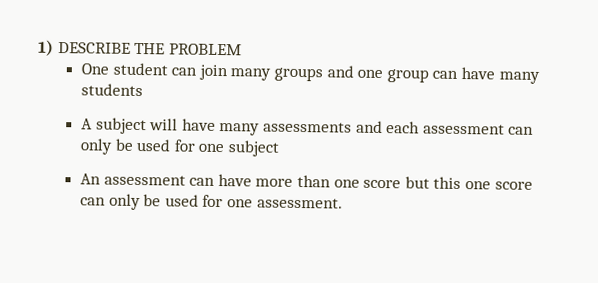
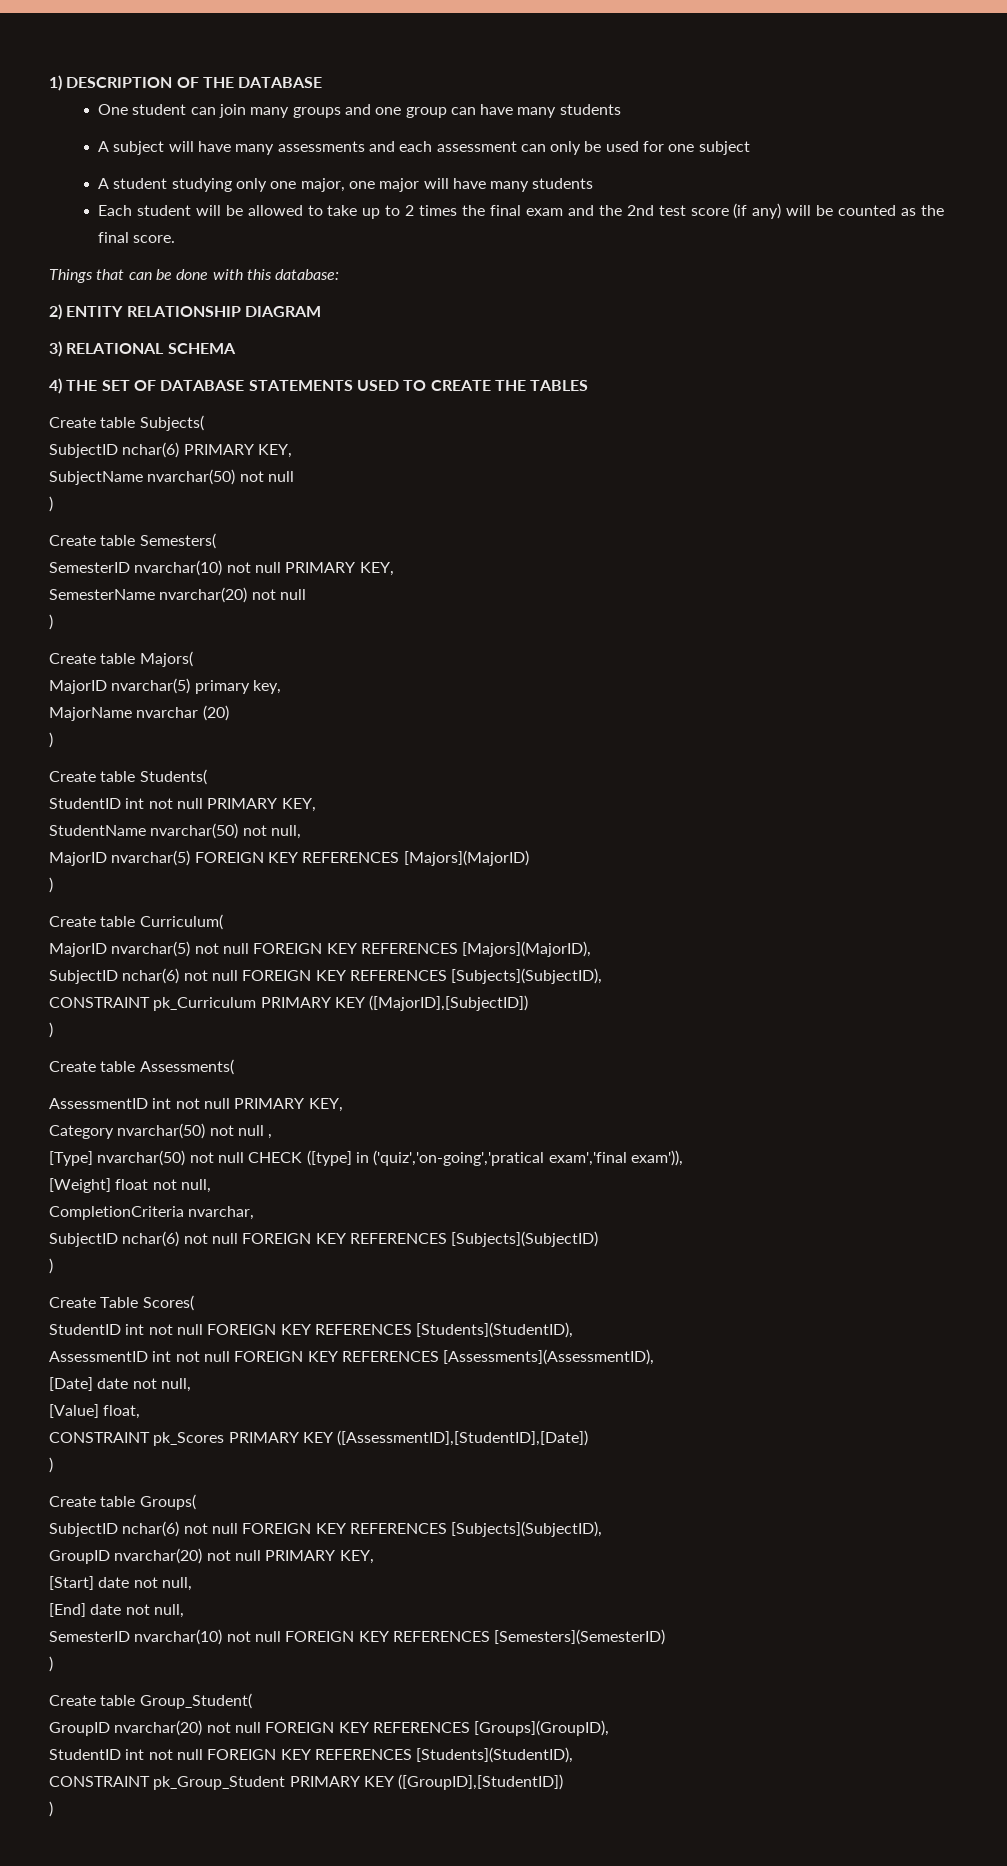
[57,41,242,56] DESCRIBE THE PROBLEM -> [66,77,323,88] DESCRIPTION OF THE DATABASE
[80,173,533,190] [80,193,343,211] An assessment can have more than one score but this one score can only be used for one assessment. -> [97,178,594,192] [97,203,945,219] [97,232,176,243] [49,269,340,283] [49,304,321,320] [49,341,236,357] [49,378,589,394] [49,415,204,431] [49,442,292,458] [49,469,294,485] [49,496,53,512] [49,533,216,549] [49,560,394,576] [49,587,306,603] [49,614,53,630] [49,651,193,667] [49,678,281,694] [49,705,229,721] [49,732,53,748] [49,769,207,785] [49,798,316,812] [49,823,301,839] [49,850,529,866] [49,877,53,893] [49,914,223,930] [49,941,592,957] [49,968,603,984] [49,995,529,1011] [49,1022,53,1038] [49,1059,234,1075] [49,1098,343,1112] [49,1123,273,1139] [49,1150,683,1166] [49,1178,211,1193] [49,1206,255,1220] [49,1231,599,1247] [49,1258,53,1274] [49,1295,194,1311] [49,1322,574,1338] [49,1349,655,1365] [49,1377,191,1392] [49,1404,141,1419] [49,1430,589,1446] [49,1457,53,1473] [49,1494,196,1510] [49,1521,603,1537] [49,1548,374,1564] [49,1576,192,1591] [49,1603,184,1618] [49,1629,666,1645] [49,1656,53,1672] [49,1693,252,1709] [49,1720,610,1736] [49,1747,574,1763] [49,1774,564,1790] [49,1801,53,1817] A student studying only one major, one major will have many students // Each student will be allowed to take up to 2 times the final exam and the 2nd test score (if any) will be counted as the final score. // Things that can be done with this database: // 2) ENTITY RELATIONSHIP DIAGRAM // 3) RELATIONAL SCHEMA // 4) THE SET OF DATABASE STATEMENTS USED TO CREATE THE TABLES // Create table Subjects( // SubjectID nchar(6) PRIMARY KEY, // SubjectName nvarchar(50) not null // ) // Create table Semesters( // SemesterID nvarchar(10) not null PRIMARY KEY, // SemesterName nvarchar(20) not null // ) // Create table Majors( // MajorID nvarchar(5) primary key, // MajorName nvarchar (20) // ) // Create table Students( // StudentID int not null PRIMARY KEY, // StudentName nvarchar(50) not null, // MajorID nvarchar(5) FOREIGN KEY REFERENCES [Majors](MajorID) // ) // Create table Curriculum( // MajorID nvarchar(5) not null FOREIGN KEY REFERENCES [Majors](MajorID), // SubjectID nchar(6) not null FOREIGN KEY REFERENCES [Subjects](SubjectID), // CONSTRAINT pk_Curriculum PRIMARY KEY ([MajorID],[SubjectID]) // ) // Create table Assessments( // AssessmentID int not null PRIMARY KEY, // Category nvarchar(50) not null , // [Type] nvarchar(50) not null CHECK ([type] in ('quiz','on-going','pratical exam','final exam')), // [Weight] float not null, // CompletionCriteria nvarchar, // SubjectID nchar(6) not null FOREIGN KEY REFERENCES [Subjects](SubjectID) // ) // Create Table Scores( // StudentID int not null FOREIGN KEY REFERENCES [Students](StudentID), // AssessmentID int not null FOREIGN KEY REFERENCES [Assessments](AssessmentID), // [Date] date not null, // [Value] float, // CONSTRAINT pk_Scores PRIMARY KEY ([AssessmentID],[StudentID],[Date]) // ) // Create table Groups( // SubjectID nchar(6) not null FOREIGN KEY REFERENCES [Subjects](SubjectID), // GroupID nvarchar(20) not null PRIMARY KEY, // [Start] date not null, // [End] date not null, // SemesterID nvarchar(10) not null FOREIGN KEY REFERENCES [Semesters](SemesterID) // ) // Create table Group_Student( // GroupID nvarchar(20) not null FOREIGN KEY REFERENCES [Groups](GroupID), // StudentID int not null FOREIGN KEY REFERENCES [Students](StudentID), // CONSTRAINT pk_Group_Student PRIMARY KEY ([GroupID],[StudentID]) // )

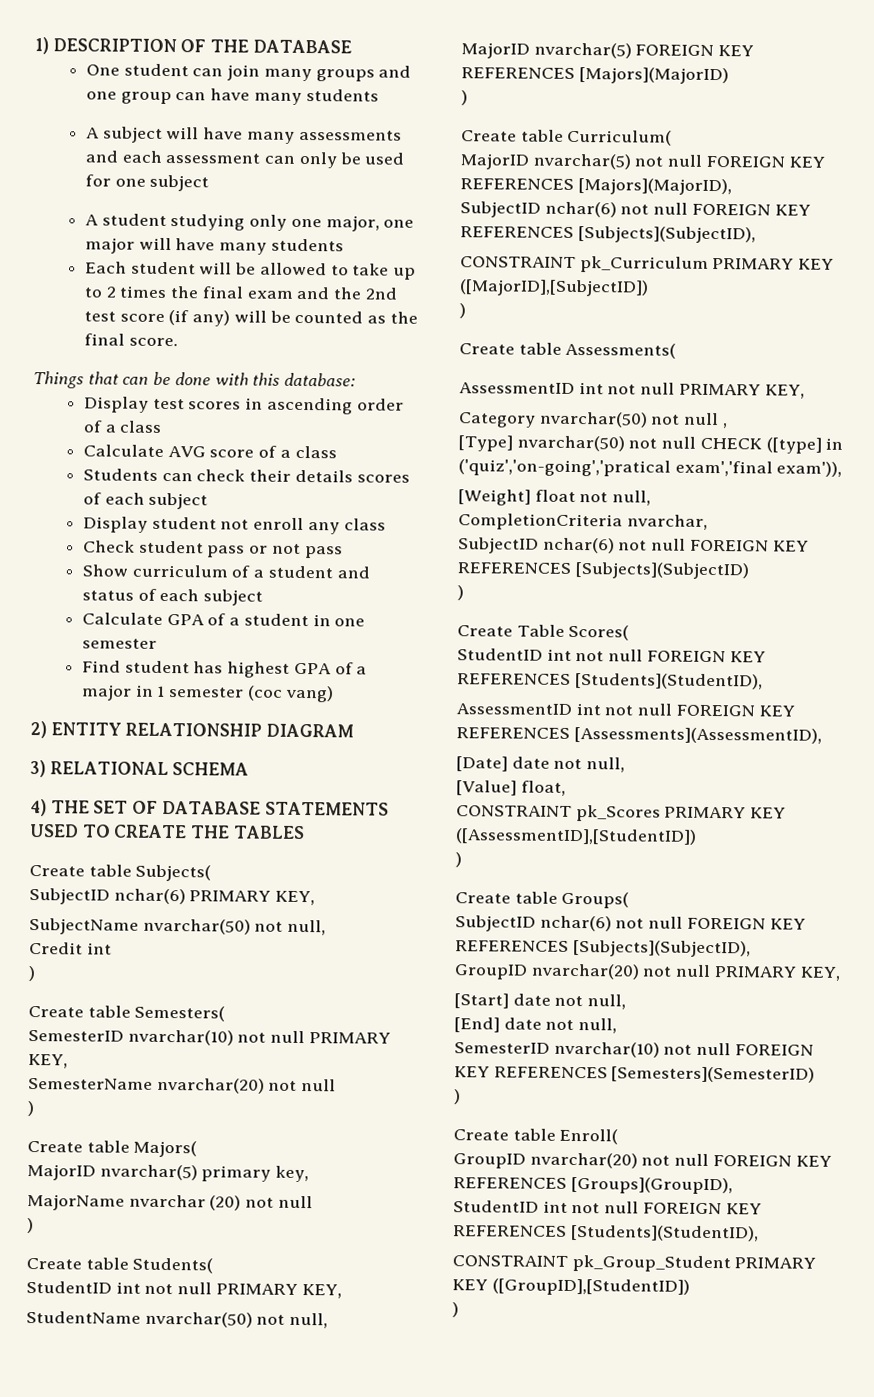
(340, 274) none -> [83,396,404,415] [82,420,163,433] [82,444,337,459] [82,468,410,483] [82,492,209,510] [82,516,386,535] [82,540,343,559] [81,564,370,579] [81,588,264,606] [81,612,366,627] [81,638,157,649] [81,660,368,678] [80,684,334,703] // Display test scores in ascending order of a class // Calculate AVG score of a class // Students can check their details scores of each subject // Display student not enroll any class // Check student pass or not pass // Show curriculum of a student and status of each subject // Calculate GPA of a student in one semester // Find student has highest GPA of a major in 1 semester (coc vang)
[267,471,294,482] null -> [287,919,327,936] [29,942,112,955] null, // Credit int
(229, 713) none -> [245,1195,313,1209] not null
[337,1430,589,1446] ([AssessmentID],[StudentID],[Date]) -> [455,828,697,845] ([AssessmentID],[StudentID])
[139,1693,252,1709] Group_Student( -> [559,1128,619,1145] Enroll(

